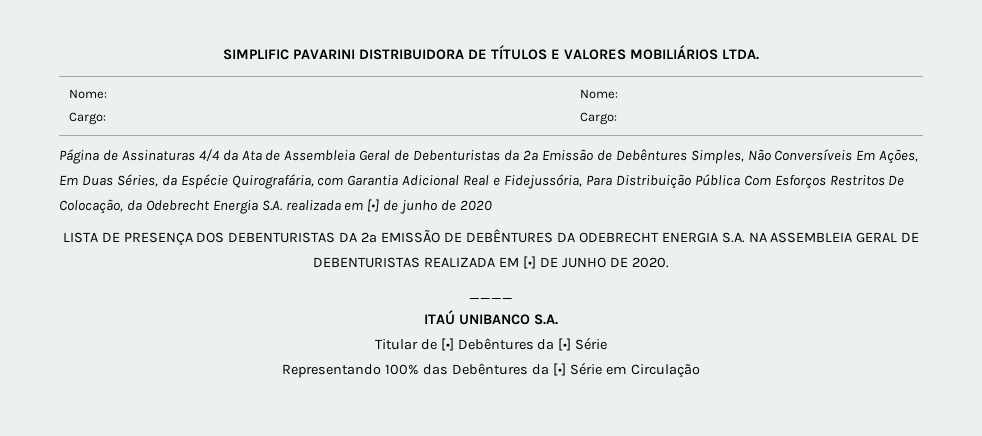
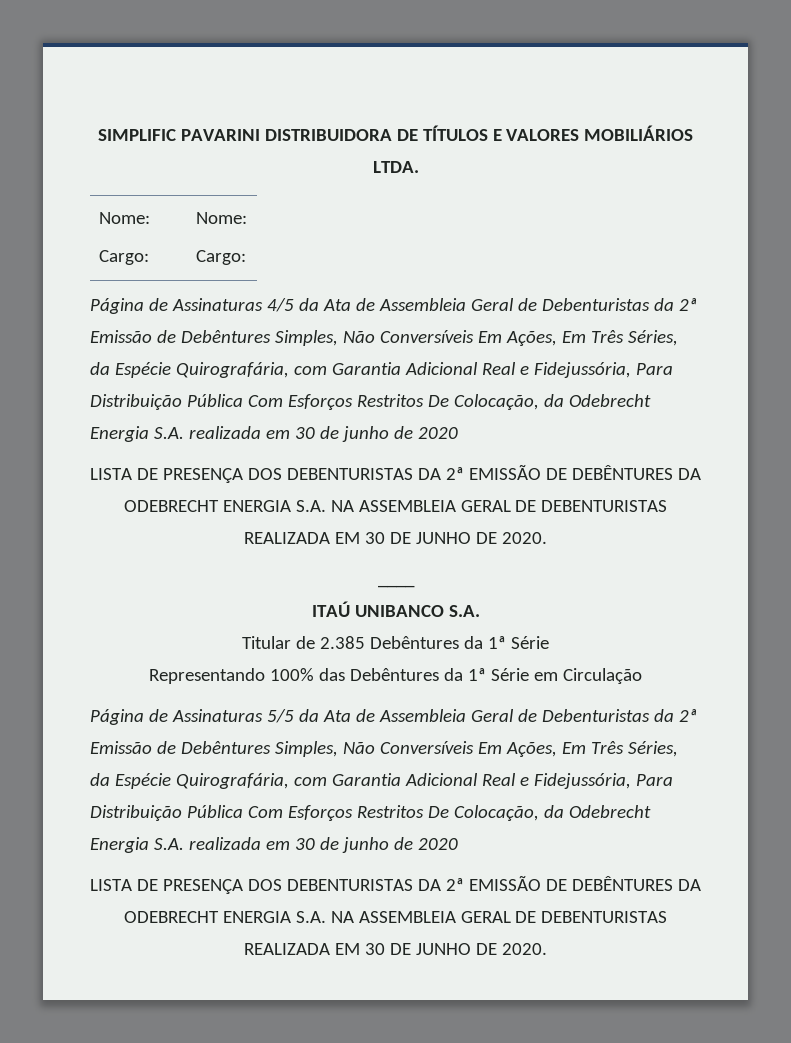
[198,149,220,162] 4/4 -> [266,298,294,312] 4/5
[81,175,113,186] Duas -> [590,330,624,343] Três
[367,199,380,212] [•] -> [294,427,315,439] 30
[523,256,537,269] [•] -> [365,532,386,544] 30
[440,338,572,351] [•] Debêntures da [•] -> [320,636,506,649] 2.385 Debêntures da 1ª
[552,363,566,376] [•] -> [467,668,486,681] 1ª
(700, 371) none -> [90,709,697,725] [90,741,678,757] [90,773,673,789] [90,805,651,821] [90,837,458,853] [90,875,701,894] [123,911,668,923] [244,943,547,955] // Página de Assinaturas 5/5 da Ata de Assembleia Geral de Debenturistas da 2ª Emissão de Debêntures Simples, Não Conversíveis Em Ações, Em Três Séries, da Espécie Quirografária, com Garantia Adicional Real e Fidejussória, Para Distribuição Pública Com Esforços Restritos De Colocação, da Odebrecht Energia S.A. realizada em 30 de junho de 2020 // LISTA DE PRESENÇA DOS DEBENTURISTAS DA 2ª EMISSÃO DE DEBÊNTURES DA ODEBRECHT ENERGIA S.A. NA ASSEMBLEIA GERAL DE DEBENTURISTAS REALIZADA EM 30 DE JUNHO DE 2020.

